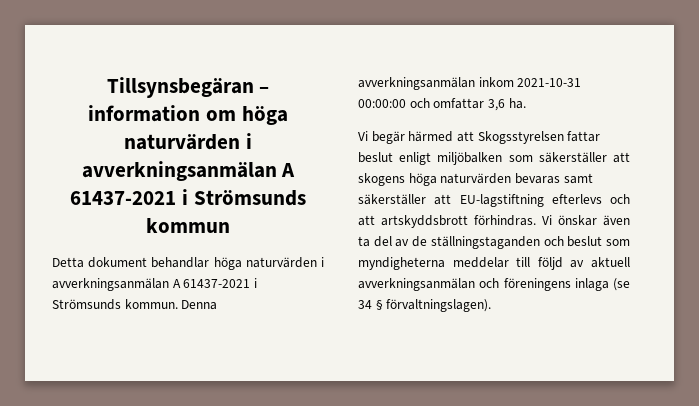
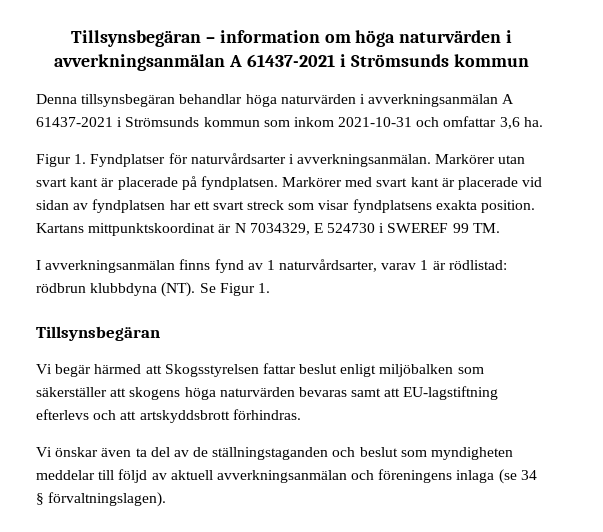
[52,257,148,268] Detta dokument -> [36,94,176,107] Denna tillsynsbegäran
[124,299,218,310] [358,77,475,90] kommun. Denna avverkningsanmälan -> [203,117,290,127] kommun som
[358,99,406,108] 00:00:00 -> (413, 122) none
(526, 103) none -> [36,153,526,167] [36,176,543,190] [36,199,536,213] [36,223,500,236] [36,259,507,273] [36,282,270,297] [36,326,160,341] // Figur 1. Fyndplatser för naturvårdsarter i avverkningsanmälan. Markörer utan svart kant är placerade på fyndplatsen. Markörer med svart kant är placerade vid sidan av fyndplatsen har ett svart streck som visar fyndplatsens exakta position. Kartans mittpunktskoordinat är N 7034329, E 524730 i SWEREF 99 TM. // I avverkningsanmälan finns fynd av 1 naturvårdsarter, varav 1 är rödlistad: rödbrun klubbdyna (NT). Se Figur 1. // Tillsynsbegäran
[358,194,426,205] säkerställer -> (382, 392) none
(536, 220) none -> (301, 414) //
[358,257,445,270] myndigheterna -> [431,447,514,460] myndigheten

